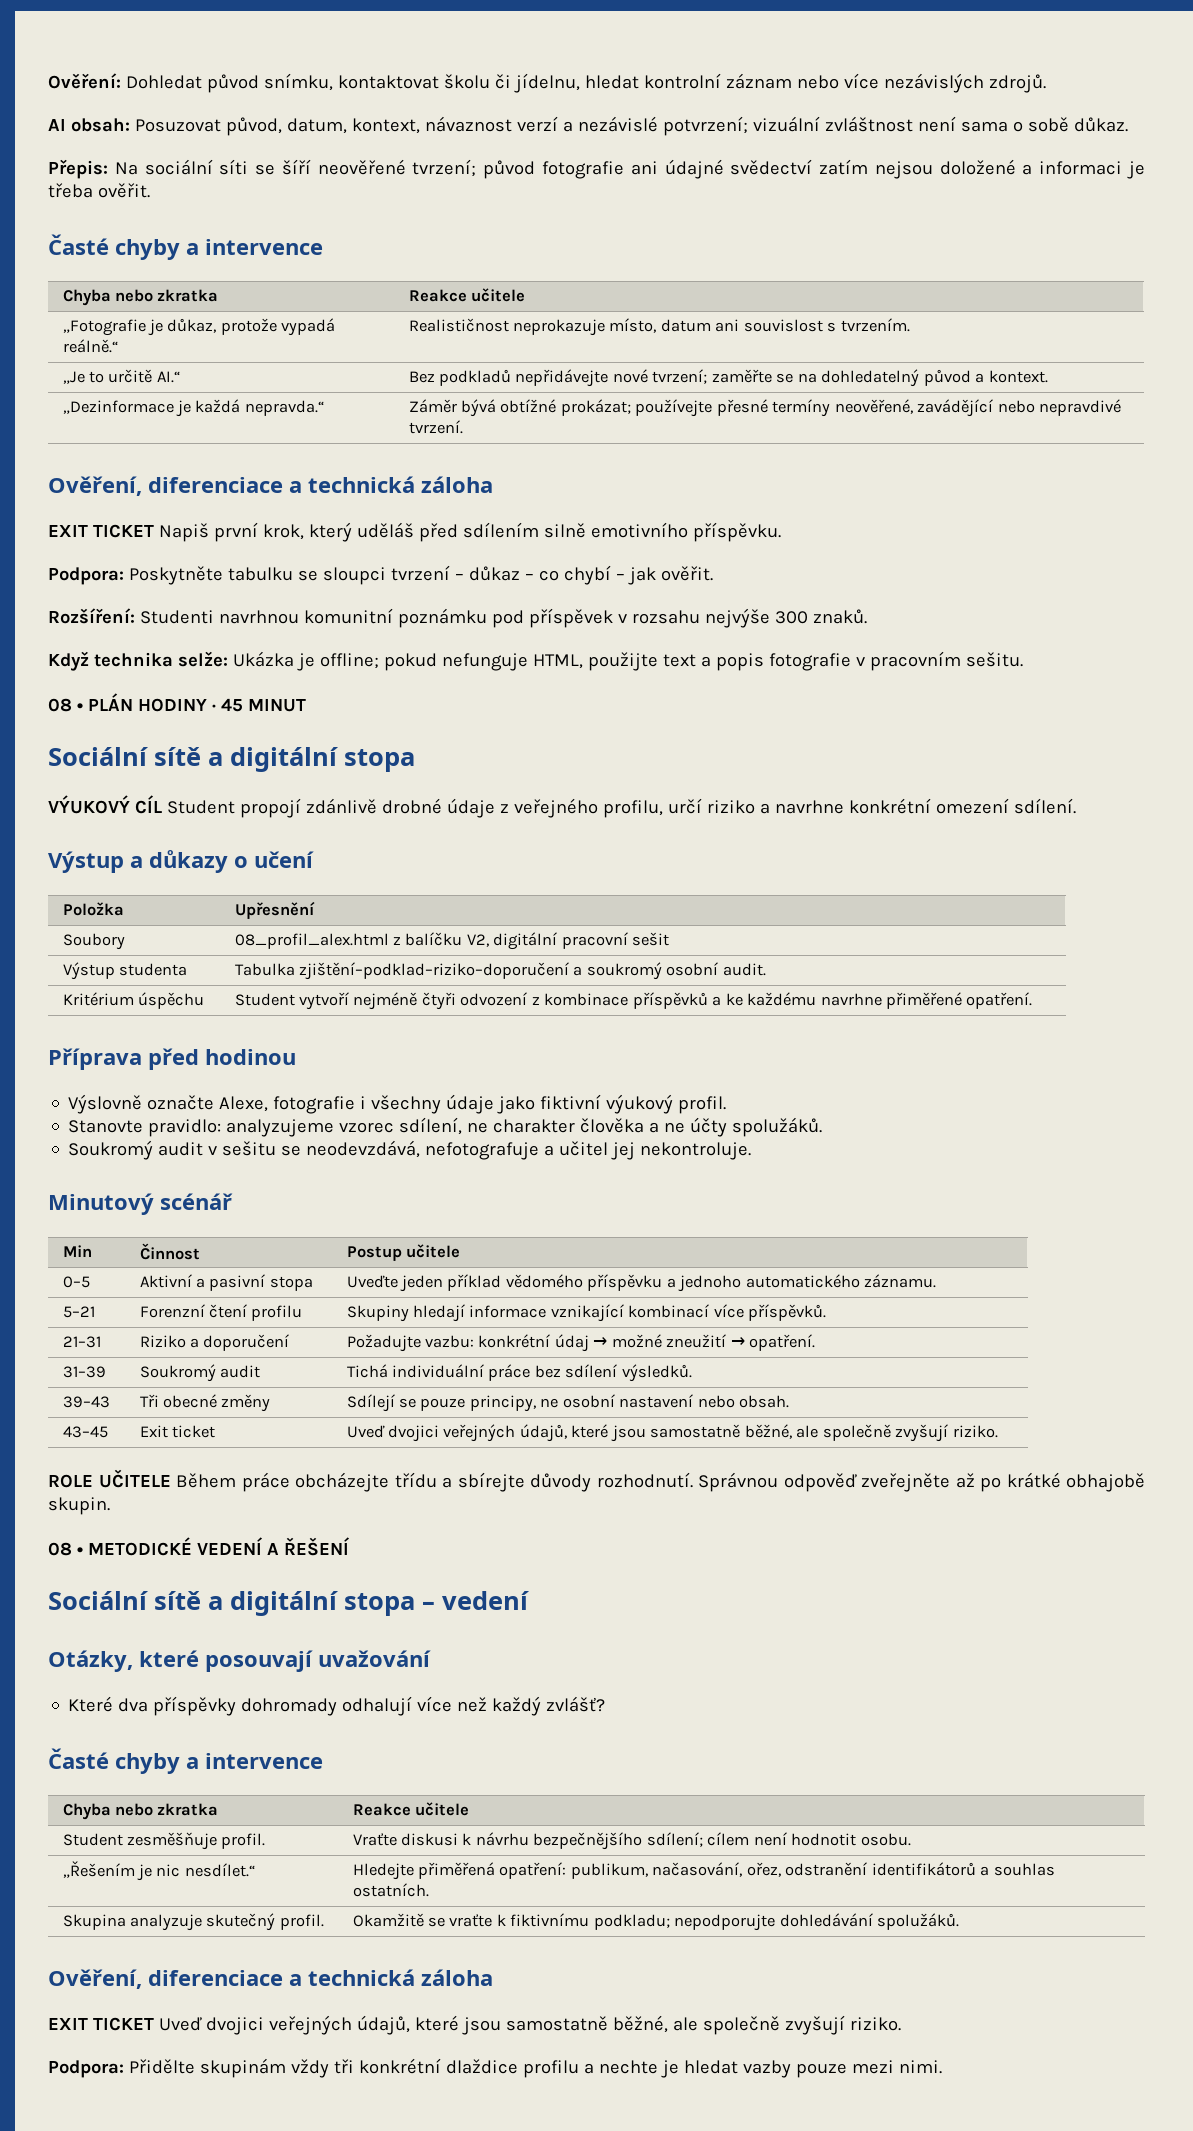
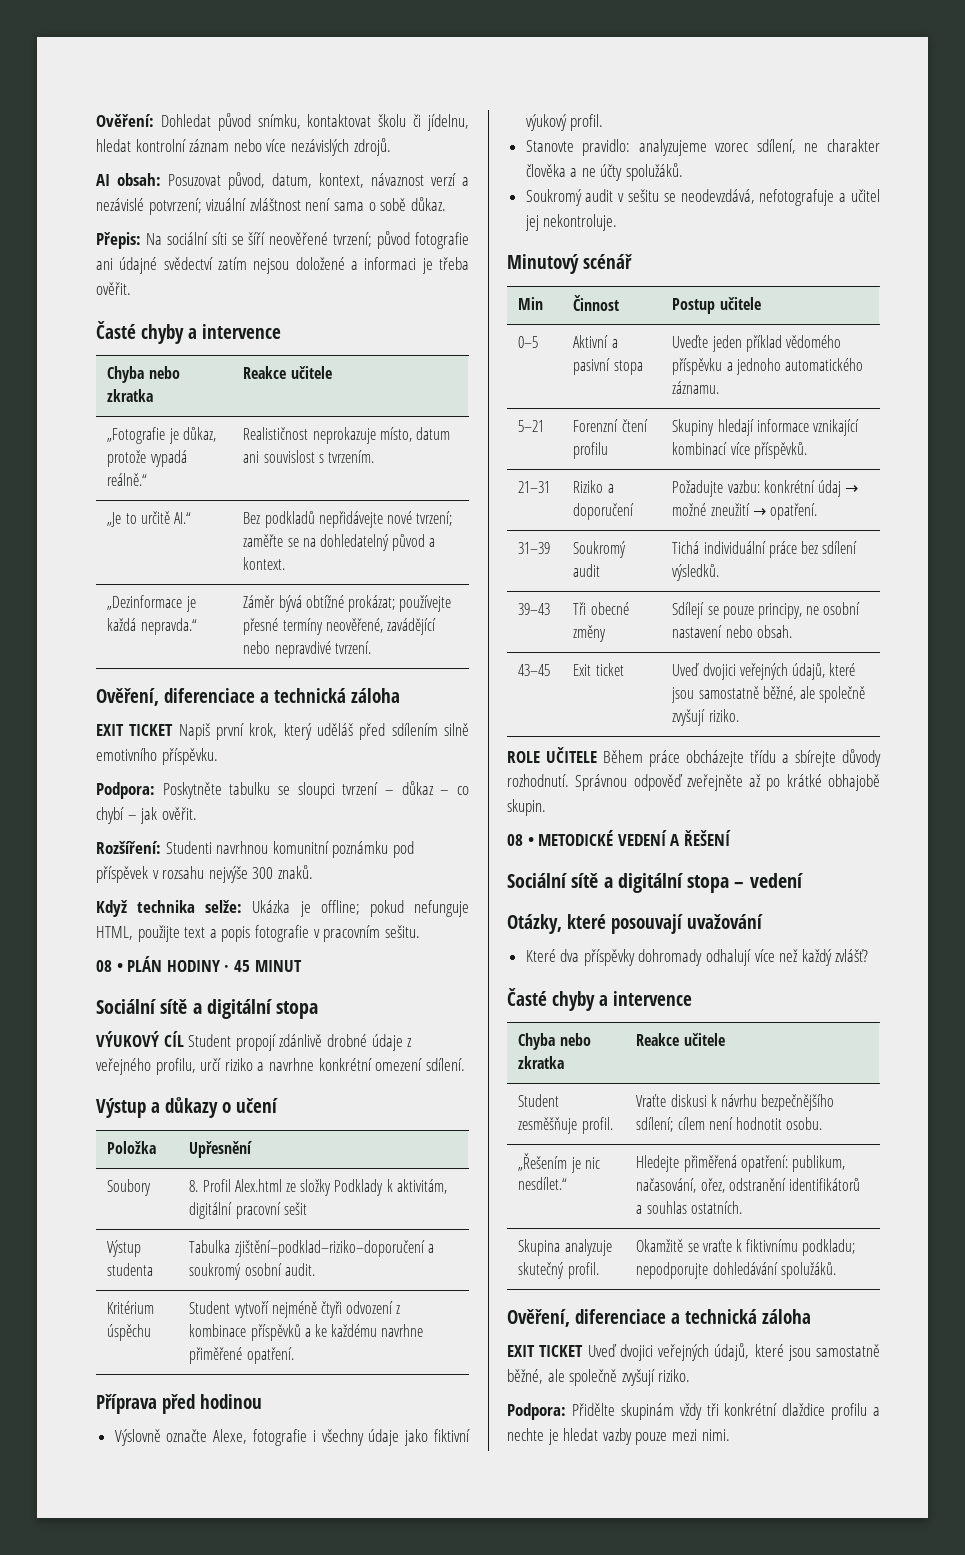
[234,932,489,949] 08_profil_alex.html z balíčku V2, -> [189,1179,447,1196] 8. Profil Alex.html ze složky Podklady k aktivitám,

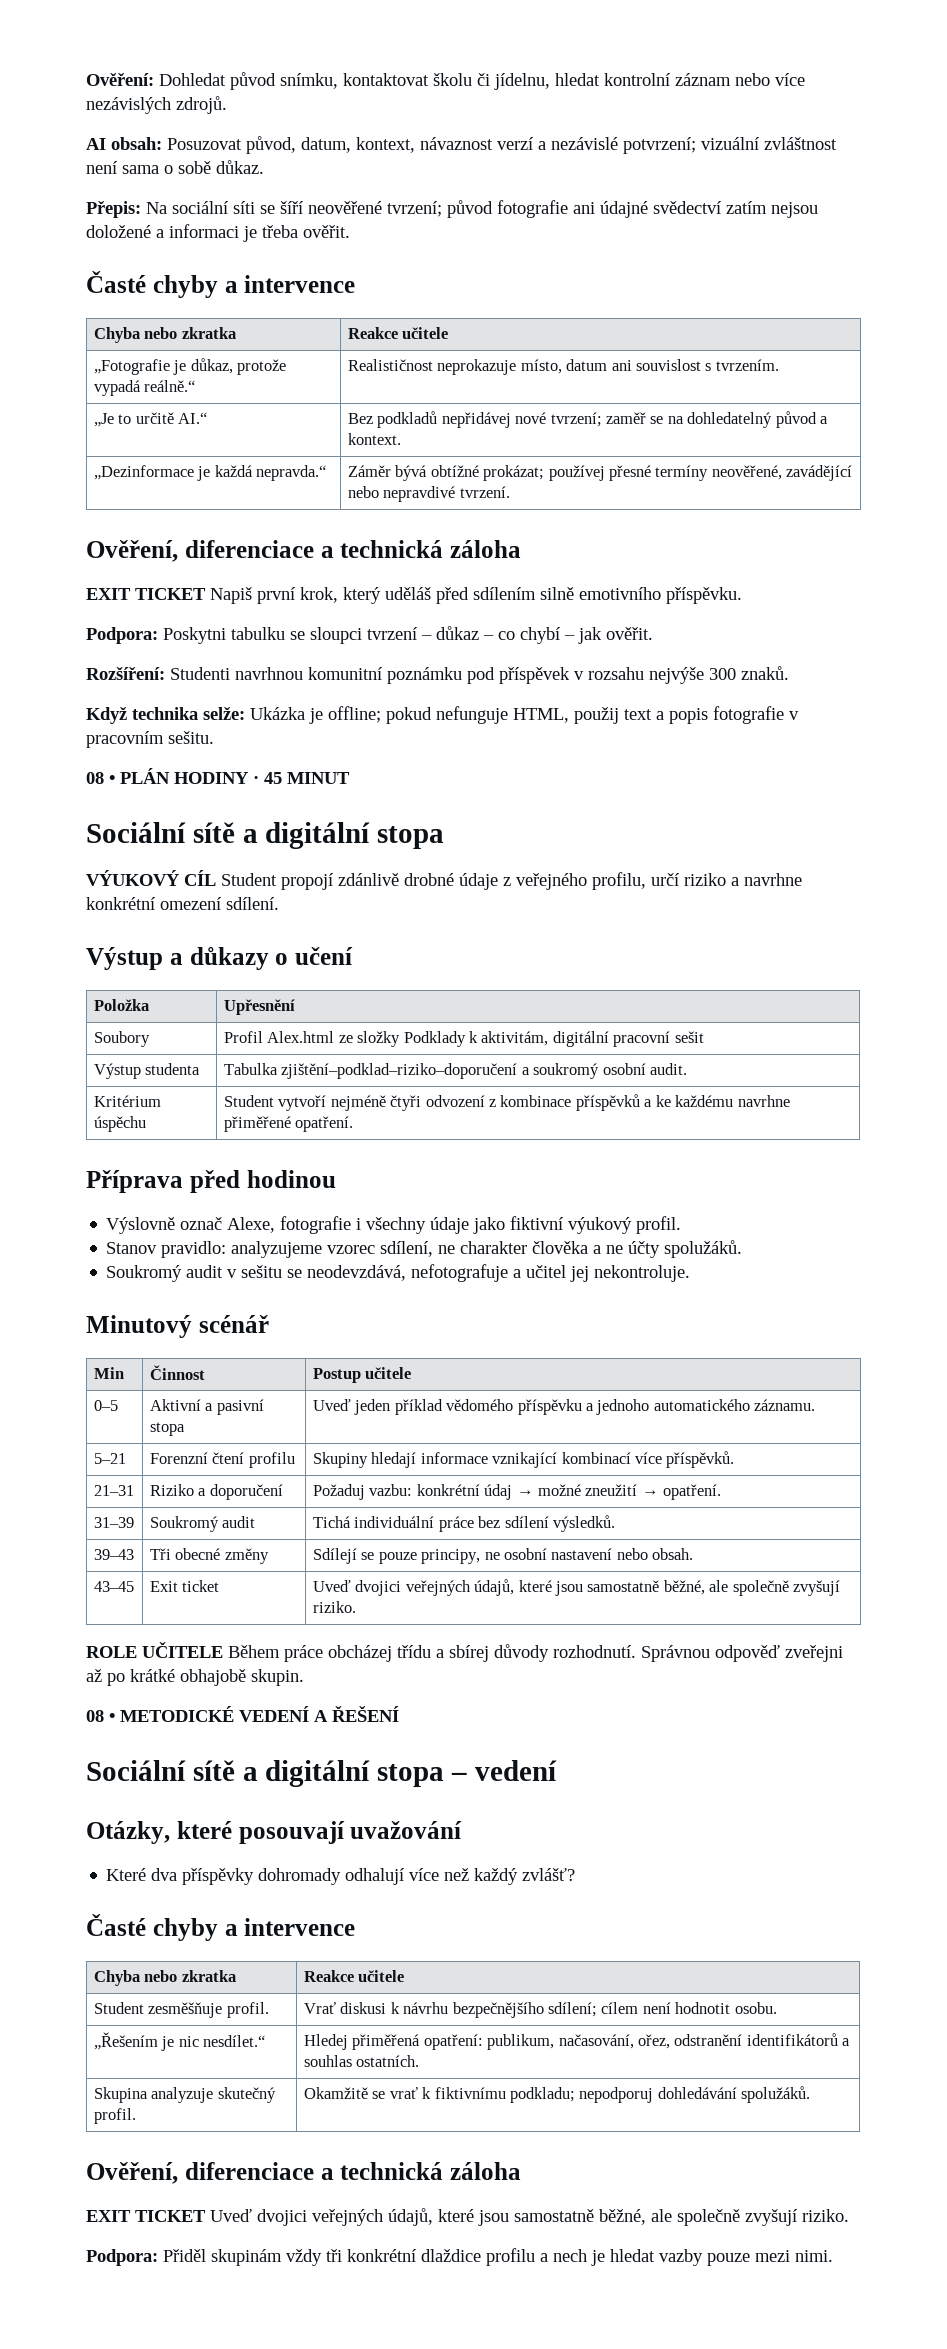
[318,511,383,528] nepřidávejte -> [441,412,511,428] nepřidávej
[243,534,284,547] zaměřte -> [605,412,646,424] zaměř
[399,595,452,612] používejte -> [548,465,605,481] používej
[162,782,222,799] Poskytněte -> [163,627,226,644] Poskytni
[137,925,180,942] použijte -> [574,707,619,724] použij
[189,1180,199,1192] 8. -> (150, 1039) none
[166,1429,208,1442] označte -> [180,1217,223,1230] označ
[525,140,574,152] Stanovte -> [106,1242,158,1254] Stanov
[672,335,709,348] Uveďte -> [312,1399,351,1411] Uveď
[672,480,724,497] Požadujte -> [312,1484,365,1500] Požaduj
[686,750,744,767] obcházejte -> [328,1645,392,1662] obcházej
[795,750,836,767] sbírejte -> [449,1645,489,1662] sbírej
[686,774,743,791] zveřejněte -> [785,1645,843,1662] zveřejni
[636,1094,667,1107] Vraťte -> [303,2002,336,2014] Vrať
[636,1155,680,1172] Hledejte -> [303,2034,348,2050] Hledej
[702,1239,732,1252] vraťte -> [389,2087,418,2099] vrať
[636,1262,709,1279] nepodporujte -> [579,2087,654,2103] nepodporuj
[571,1403,615,1416] Přidělte -> [163,2249,206,2262] Přiděl
[507,1428,544,1441] nechte -> [553,2249,587,2262] nech

